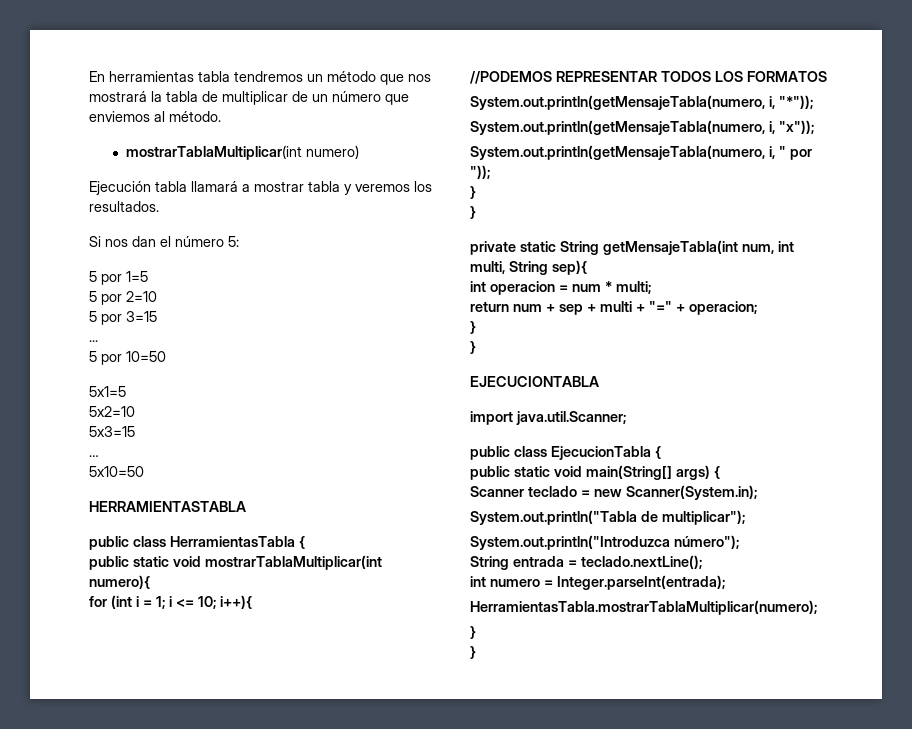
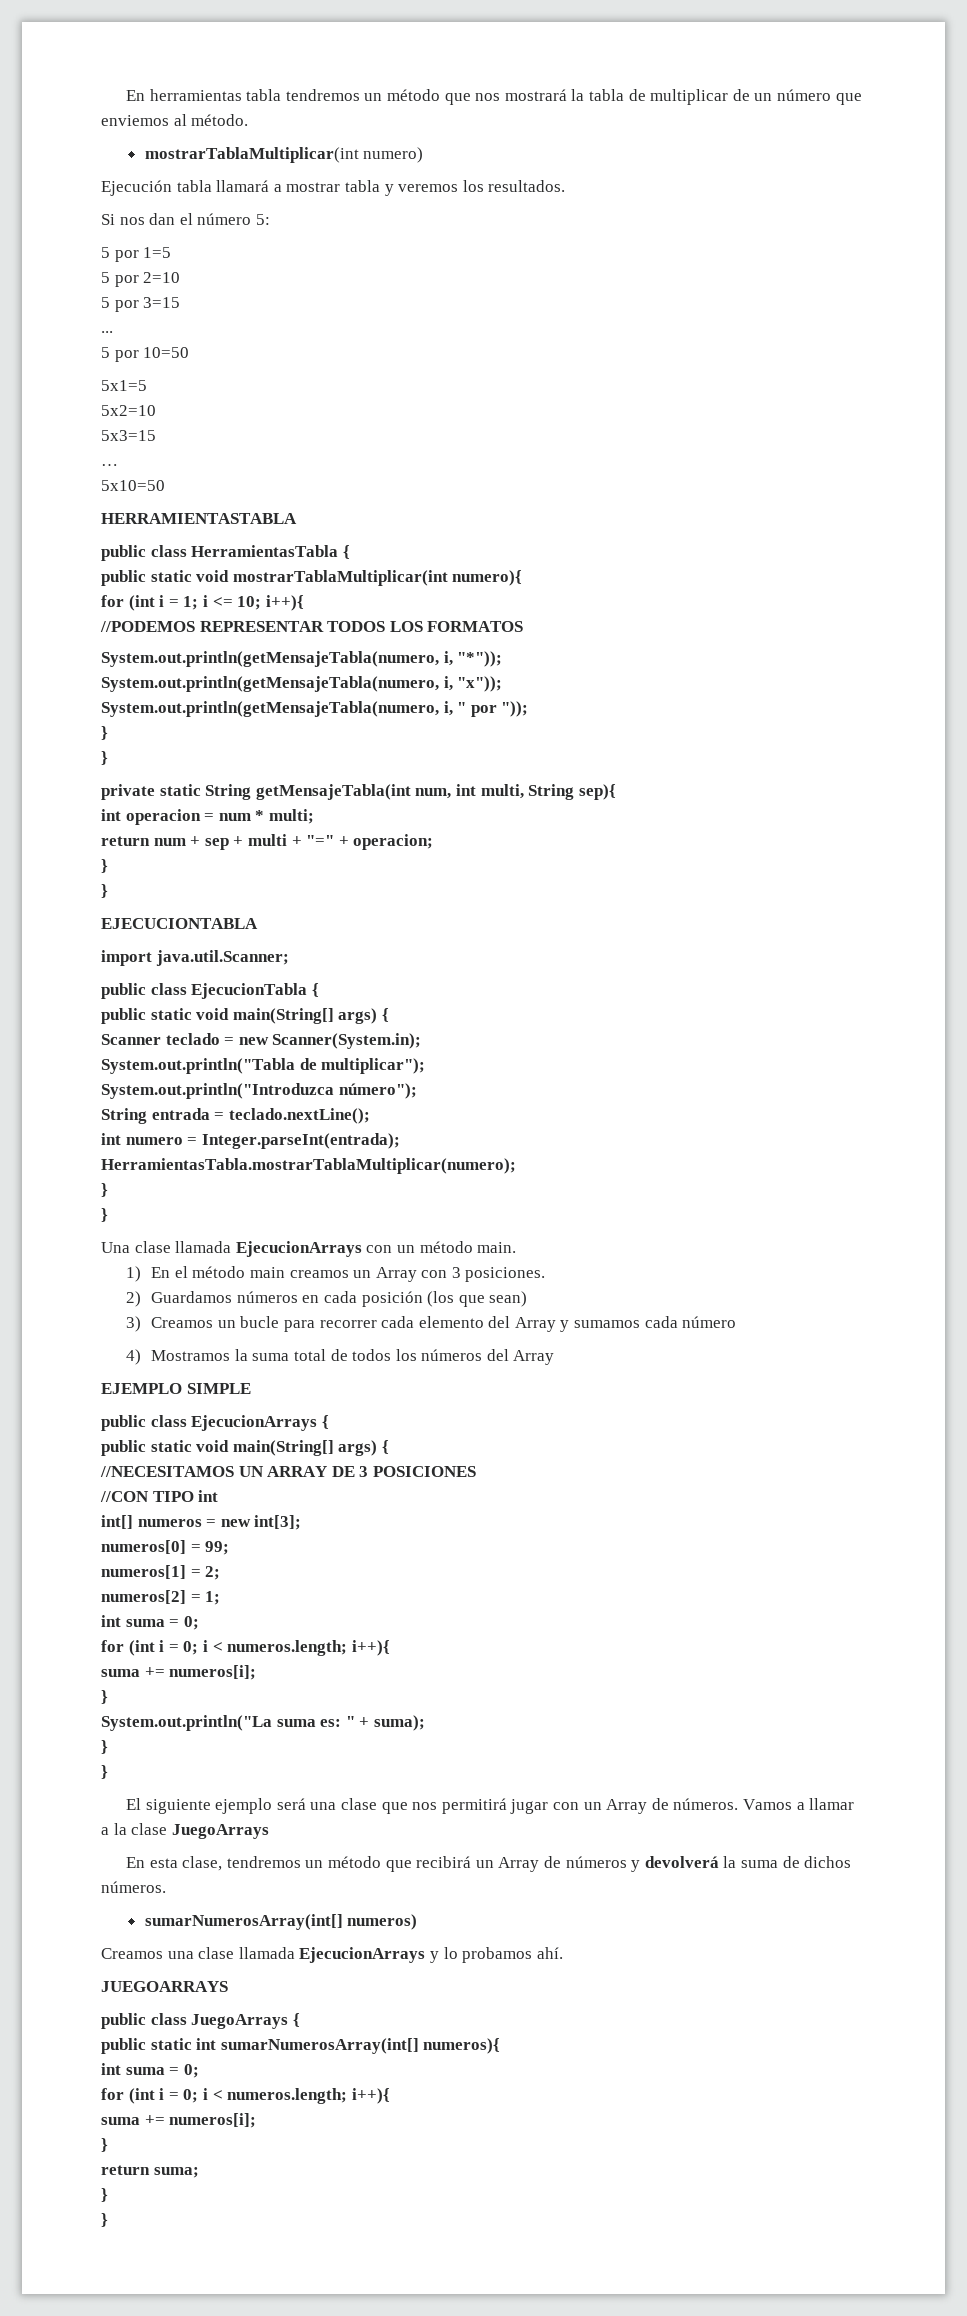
(476, 652) none -> [101,1241,517,1257] [126,1266,546,1282] [126,1291,528,1307] [126,1316,737,1332] [126,1349,555,1365] [101,1383,251,1394] [101,1415,329,1431] [101,1440,389,1456] [100,1466,476,1477] [100,1490,219,1502] [101,1515,302,1530] [101,1540,230,1555] [101,1565,221,1580] [101,1590,221,1605] [101,1615,199,1630] [101,1640,390,1656] [101,1665,257,1680] [101,1690,108,1704] [101,1715,425,1731] [101,1740,108,1754] [101,1765,108,1779] [126,1798,855,1814] [101,1823,269,1839] [126,1856,852,1872] [101,1881,166,1893] [144,1914,418,1930] [101,1947,563,1963] [101,1981,228,1992] [101,2013,300,2029] [101,2038,501,2054] [101,2063,199,2078] [101,2088,390,2104] [101,2113,257,2128] [101,2138,108,2152] [101,2165,199,2178] [101,2188,108,2202] [101,2213,108,2227] // Una clase llamada EjecucionArrays con un método main. // 1) En el método main creamos un Array con 3 posiciones. // 2) Guardamos números en cada posición (los que sean) // 3) Creamos un bucle para recorrer cada elemento del Array y sumamos cada número // 4) Mostramos la suma total de todos los números del Array // EJEMPLO SIMPLE // public class EjecucionArrays { // public static void main(String[] args) { // //NECESITAMOS UN ARRAY DE 3 POSICIONES // //CON TIPO int // int[] numeros = new int[3]; // numeros[0] = 99; // numeros[1] = 2; // numeros[2] = 1; // int suma = 0; // for (int i = 0; i < numeros.length; i++){ // suma += numeros[i]; // } // System.out.println("La suma es: " + suma); // } // } // El siguiente ejemplo será una clase que nos permitirá jugar con un Array de números. Vamos a llamar a la clase JuegoArrays // En esta clase, tendremos un método que recibirá un Array de números y devolverá la suma de dichos números. // sumarNumerosArray(int[] numeros) // Creamos una clase llamada EjecucionArrays y lo probamos ahí. // JUEGOARRAYS // public class JuegoArrays { // public static int sumarNumerosArray(int[] numeros){ // int suma = 0; // for (int i = 0; i < numeros.length; i++){ // suma += numeros[i]; // } // return suma; // } // }

